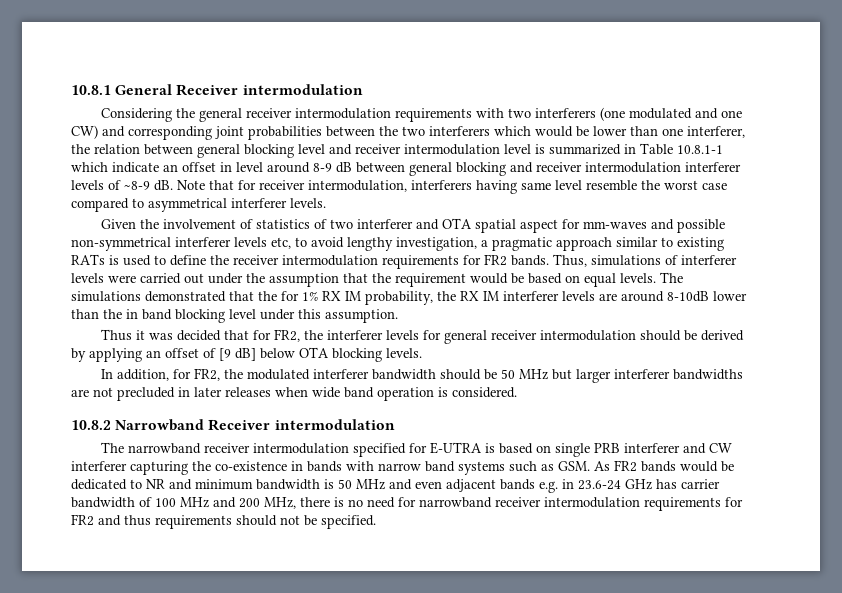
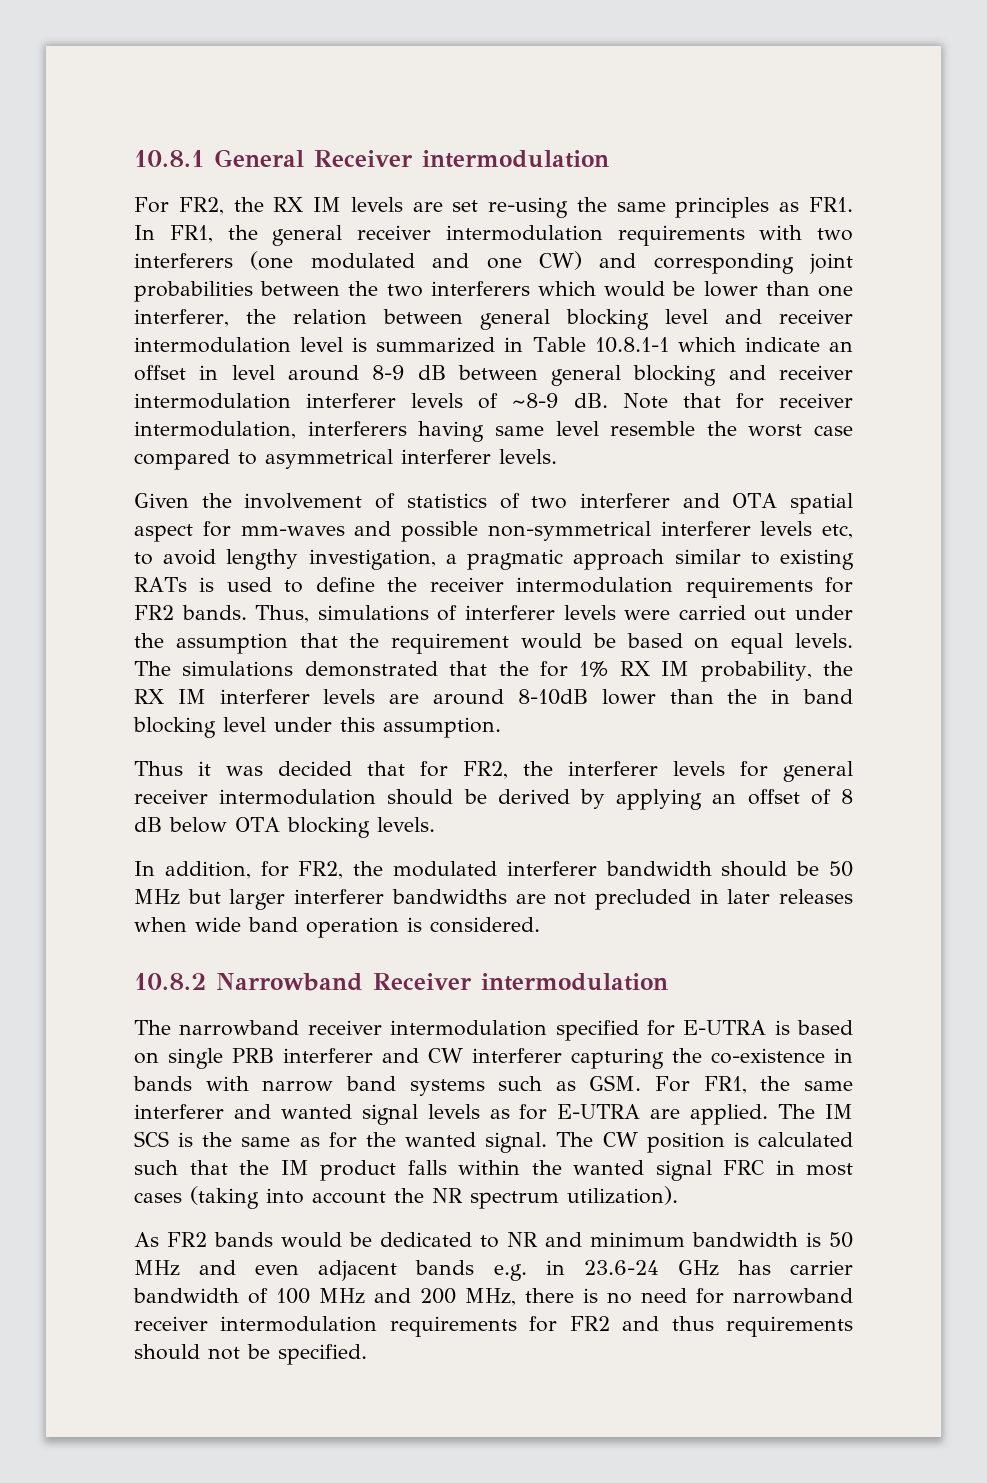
[101,108,173,122] Considering -> [134,197,853,218] [134,225,213,243] For FR2, the RX IM levels are set re-using the same principles as FR1. In FR1,
[219,348,256,361] [9 dB] -> [841,789,854,804] [134,817,162,832] 8 dB
(590, 466) none -> [655,1076,853,1094] [134,1104,853,1125] [134,1131,853,1153] [134,1160,853,1181] [134,1186,678,1209] For FR1, the same interferer and wanted signal levels as for E-UTRA are applied. The IM SCS is the same as for the wanted signal. The CW position is calculated such that the IM product falls within the wanted signal FRC in most cases (taking into account the NR spectrum utilization). //

